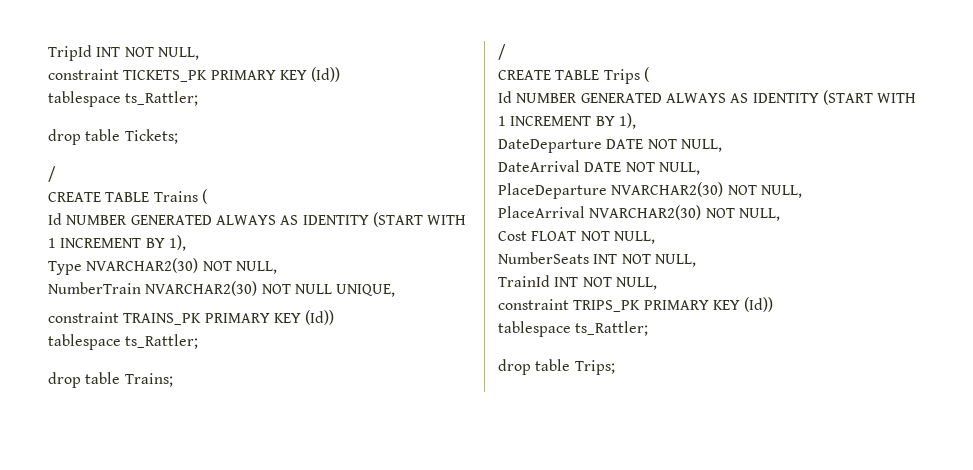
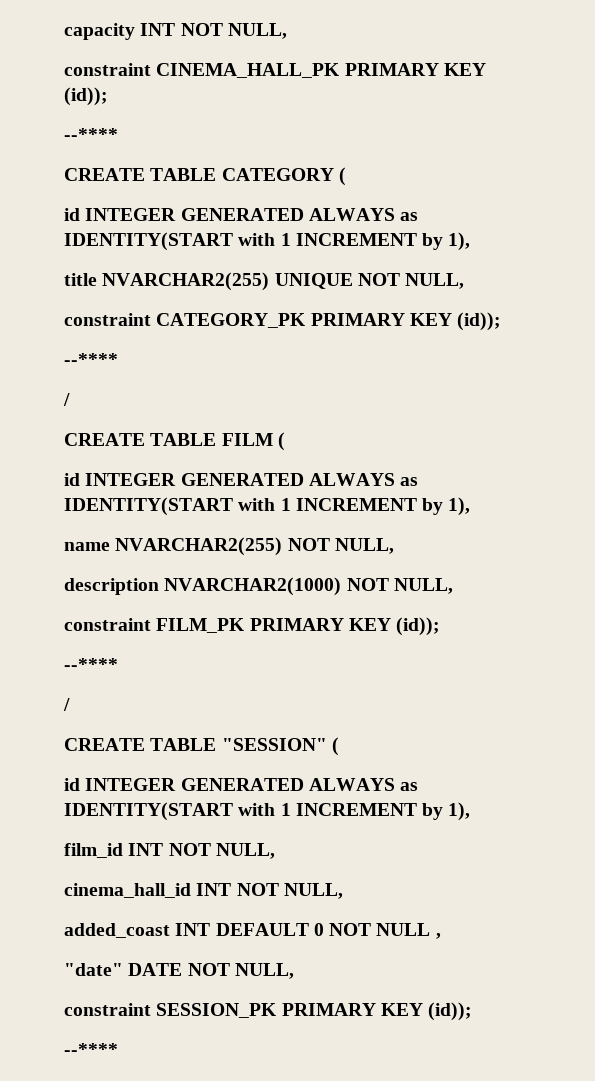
[48,45,199,61] [48,67,341,82] [48,91,199,107] [48,129,178,145] [48,166,56,182] [48,189,207,204] [48,212,467,227] [48,235,186,251] [48,258,277,275] [48,281,396,297] [48,310,335,325] [48,334,199,350] [48,372,173,388] [498,44,506,60] [498,67,649,84] [498,90,917,105] [498,113,636,129] [498,139,722,153] [498,160,700,175] [498,182,802,199] [498,205,780,221] [498,231,655,244] [498,252,696,267] [498,275,657,290] [498,297,774,312] [498,321,649,337] [498,359,615,375] TripId INT NOT NULL, // constraint TICKETS_PK PRIMARY KEY (Id)) // tablespace ts_Rattler; // drop table Tickets; // / // CREATE TABLE Trains ( // Id NUMBER GENERATED ALWAYS AS IDENTITY (START WITH 1 INCREMENT BY 1), // Type NVARCHAR2(30) NOT NULL, // NumberTrain NVARCHAR2(30) NOT NULL UNIQUE, // constraint TRAINS_PK PRIMARY KEY (Id)) // tablespace ts_Rattler; // drop table Trains; // / // CREATE TABLE Trips ( // Id NUMBER GENERATED ALWAYS AS IDENTITY (START WITH 1 INCREMENT BY 1), // DateDeparture DATE NOT NULL, // DateArrival DATE NOT NULL, // PlaceDeparture NVARCHAR2(30) NOT NULL, // PlaceArrival NVARCHAR2(30) NOT NULL, // Cost FLOAT NOT NULL, // NumberSeats INT NOT NULL, // TrainId INT NOT NULL, // constraint TRIPS_PK PRIMARY KEY (Id)) // tablespace ts_Rattler; // drop table Trips; -> [64,23,287,40] [64,63,486,78] [64,87,108,106] [64,128,118,141] [64,167,346,186] [64,208,419,221] [64,232,471,251] [64,272,465,291] [64,312,502,331] [64,353,118,366] [63,393,70,406] [64,432,285,451] [64,473,419,486] [64,497,471,516] [64,537,394,556] [64,577,453,596] [64,617,441,636] [64,658,118,671] [63,698,70,711] [64,737,339,756] [64,778,419,791] [64,802,471,821] [64,843,275,859] [64,883,343,899] [64,923,441,939] [64,963,294,979] [64,1002,473,1021] [64,1043,118,1056] capacity INT NOT NULL, // constraint CINEMA_HALL_PK PRIMARY KEY (id)); // --**** // CREATE TABLE CATEGORY ( // id INTEGER GENERATED ALWAYS as IDENTITY(START with 1 INCREMENT by 1), // title NVARCHAR2(255) UNIQUE NOT NULL, // constraint CATEGORY_PK PRIMARY KEY (id)); // --**** // / // CREATE TABLE FILM ( // id INTEGER GENERATED ALWAYS as IDENTITY(START with 1 INCREMENT by 1), // name NVARCHAR2(255) NOT NULL, // description NVARCHAR2(1000) NOT NULL, // constraint FILM_PK PRIMARY KEY (id)); // --**** // / // CREATE TABLE "SESSION" ( // id INTEGER GENERATED ALWAYS as IDENTITY(START with 1 INCREMENT by 1), // film_id INT NOT NULL, // cinema_hall_id INT NOT NULL, // added_coast INT DEFAULT 0 NOT NULL , // "date" DATE NOT NULL, // constraint SESSION_PK PRIMARY KEY (id)); // --****

